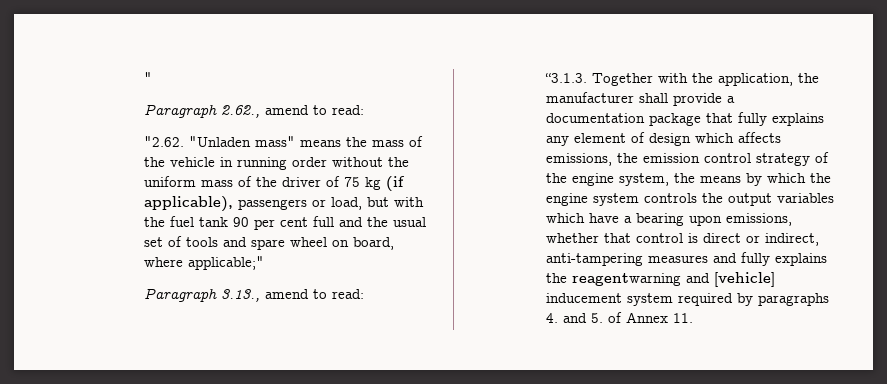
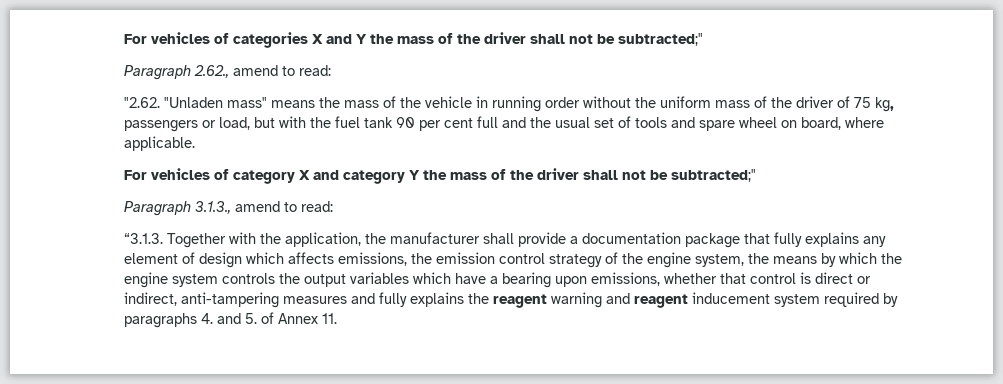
[144,72,153,83] " -> [124,32,704,48] For vehicles of categories X and Y the mass of the driver shall not be subtracted;"
[365,176,406,191] [144,196,234,212] kg (if applicable), -> [875,97,895,112] kg,
[188,256,265,270] [144,288,261,302] applicable;" // Paragraph 3.13., -> [124,136,196,151] [124,168,757,184] [124,201,232,216] applicable. // For vehicles of category X and category Y the mass of the driver shall not be subtracted;" // Paragraph 3.1.3.,
[572,272,776,287] reagentwarning and [vehicle] -> [493,292,689,308] reagent warning and reagent

